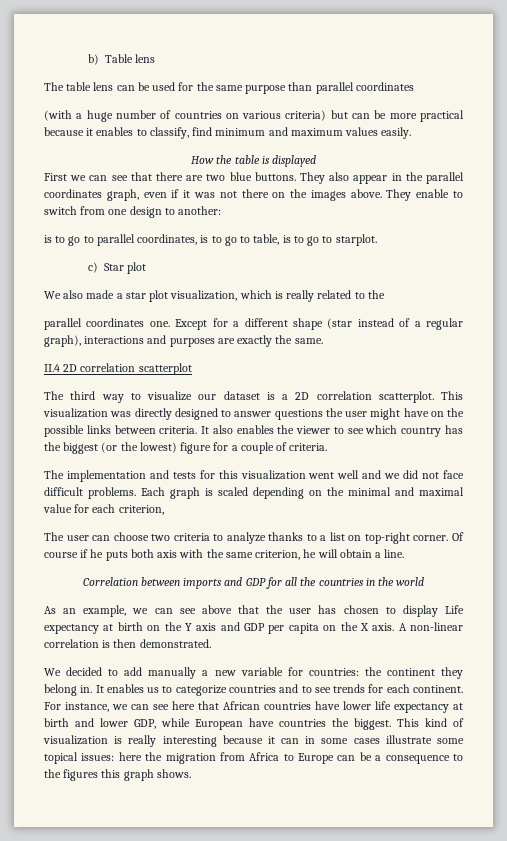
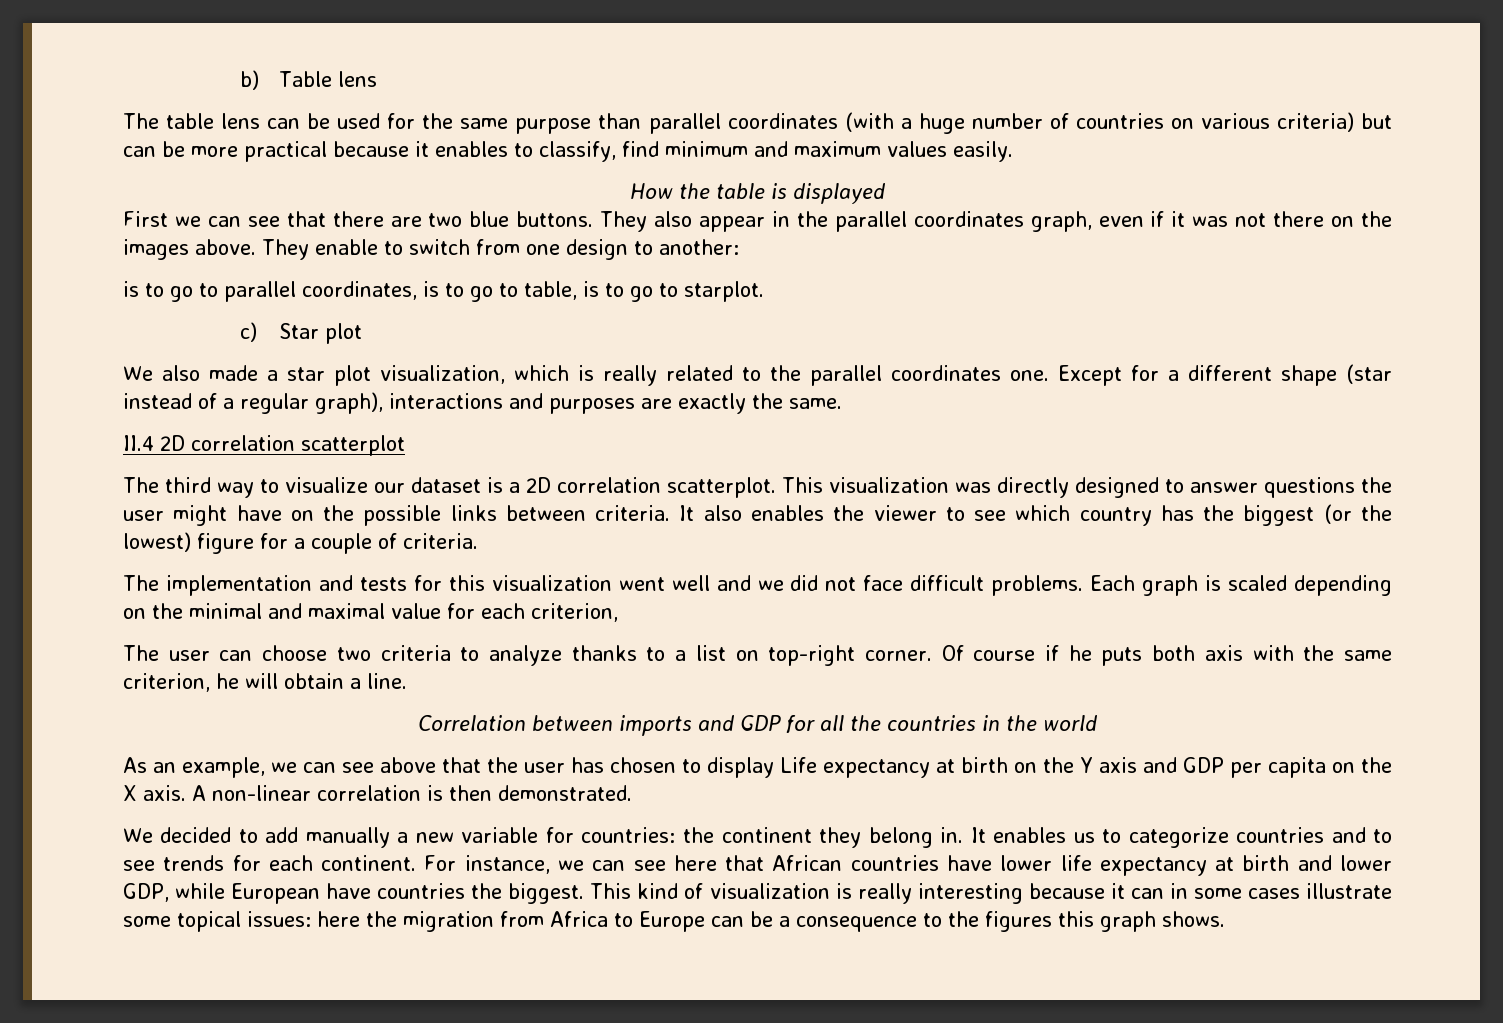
(414, 86) // -> (838, 121) none
(385, 294) // -> (801, 373) none

